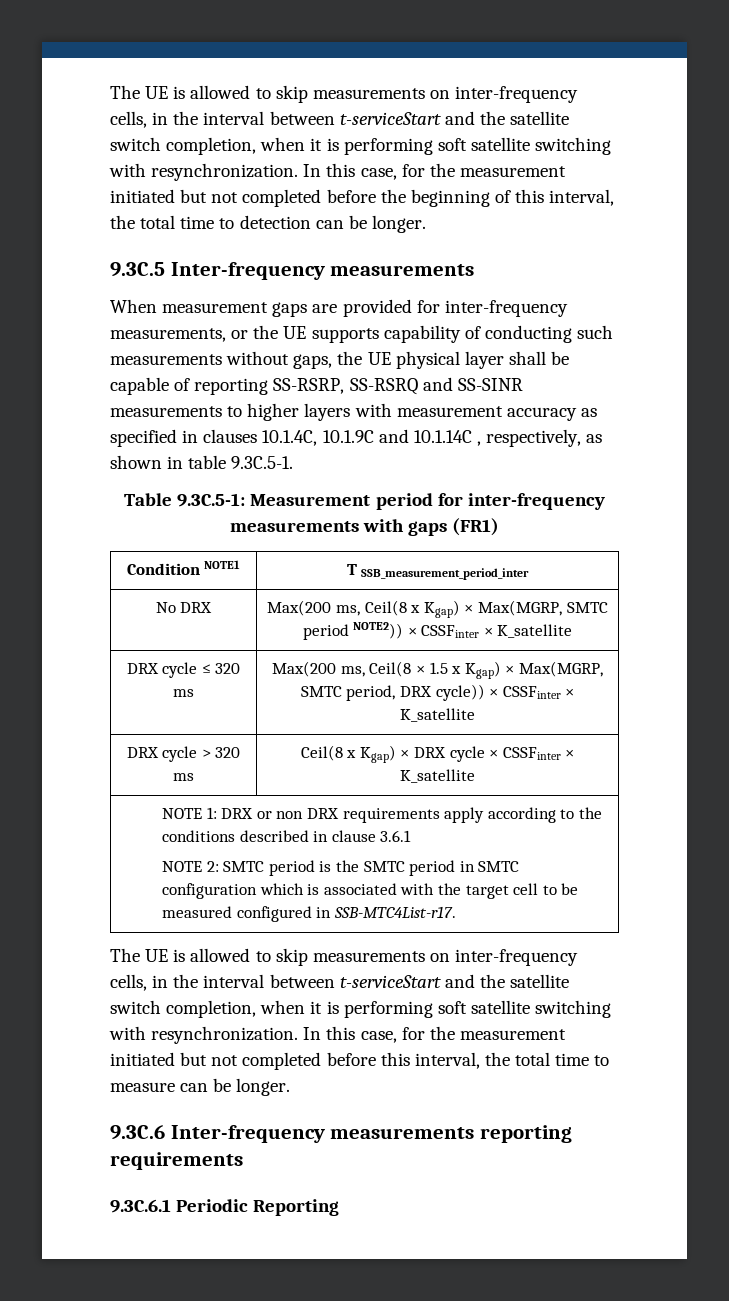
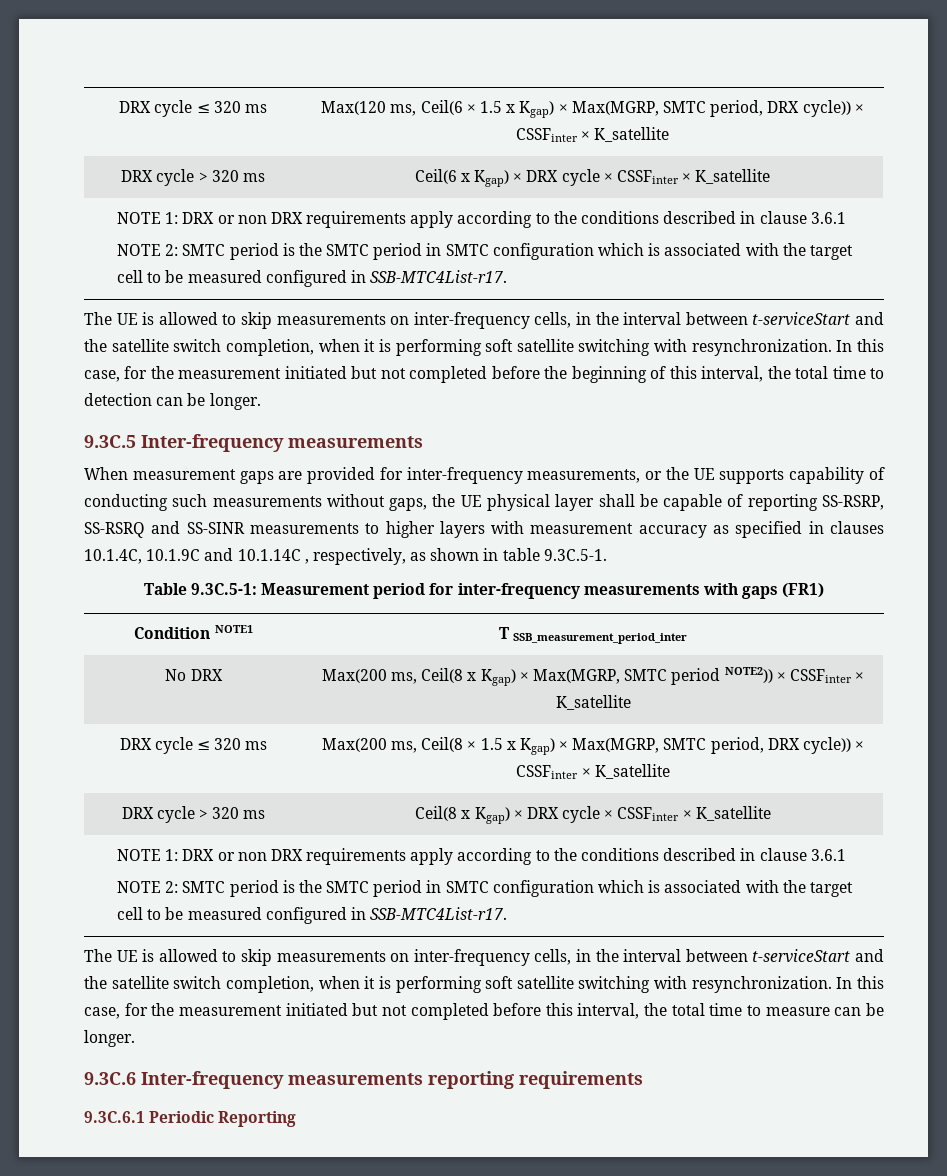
(110, 92) none -> [119,100,267,117] [321,100,864,118] [515,127,670,142] [121,169,265,186] [414,169,771,187] [116,211,846,228] [116,243,853,260] [116,270,508,287] DRX cycle ≤ 320 ms | Max(120 ms, Ceil(6 × 1.5 x Kgap) × Max(MGRP, SMTC period, DRX cycle)) × CSSFinter × K_satellite // DRX cycle > 320 ms | Ceil(6 x Kgap) × DRX cycle × CSSFinter × K_satellite // NOTE 1: DRX or non DRX requirements apply according to the conditions described in clause 3.6.1 // NOTE 2: SMTC period is the SMTC period in SMTC configuration which is associated with the target cell to be measured configured in SSB-MTC4List-r17. //

